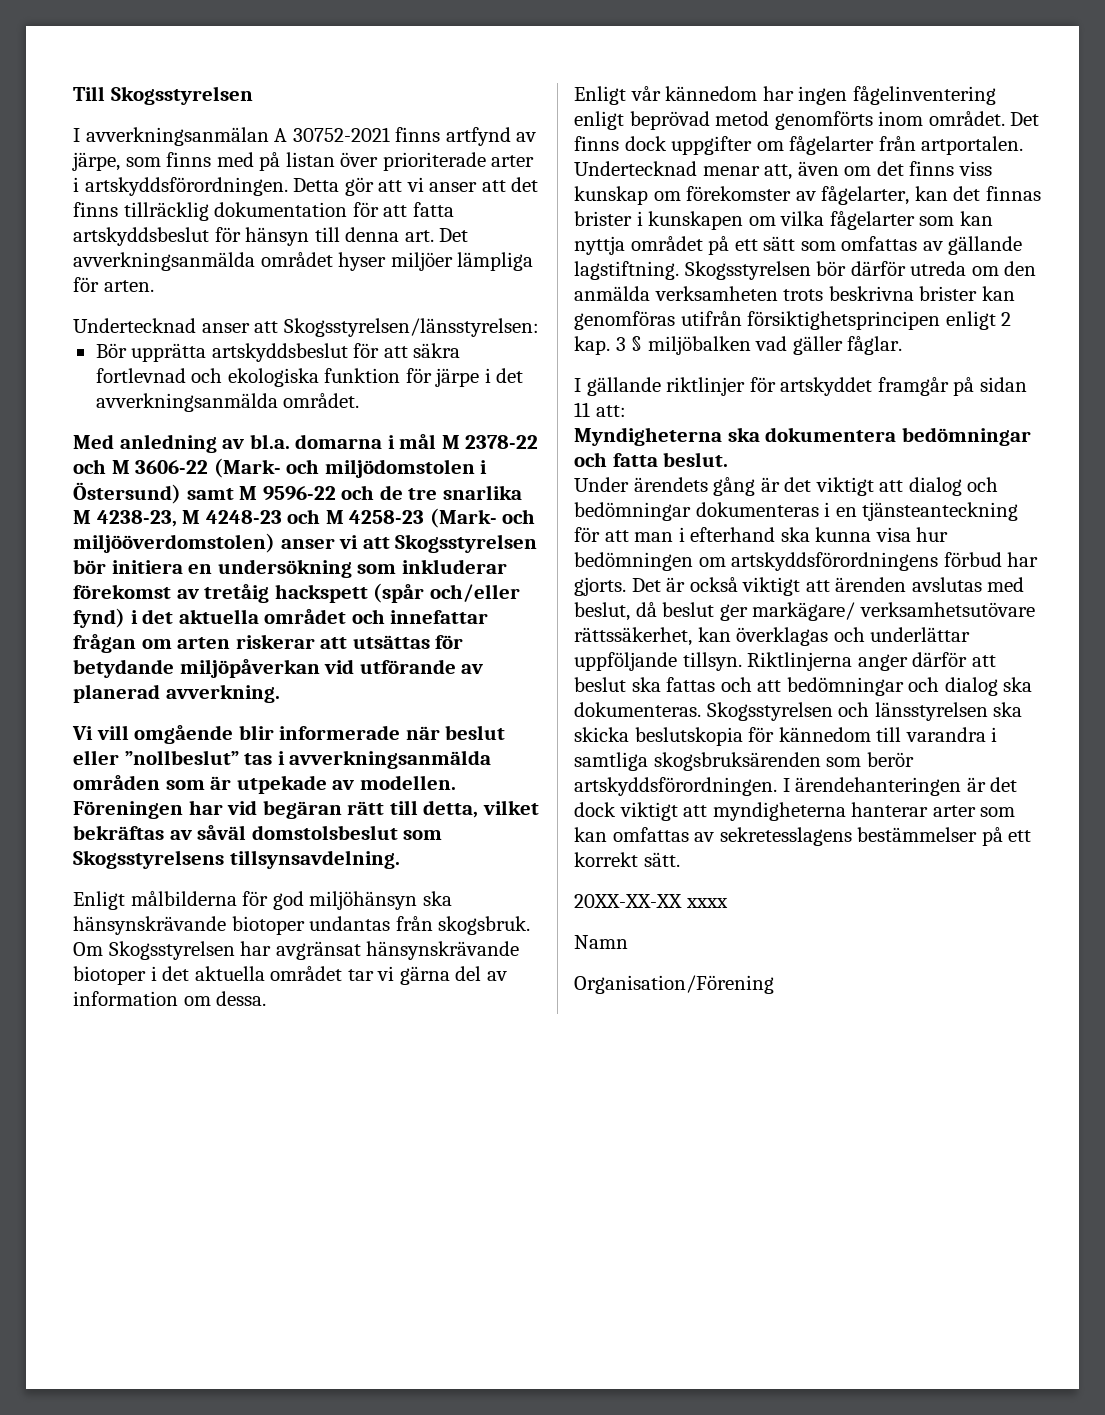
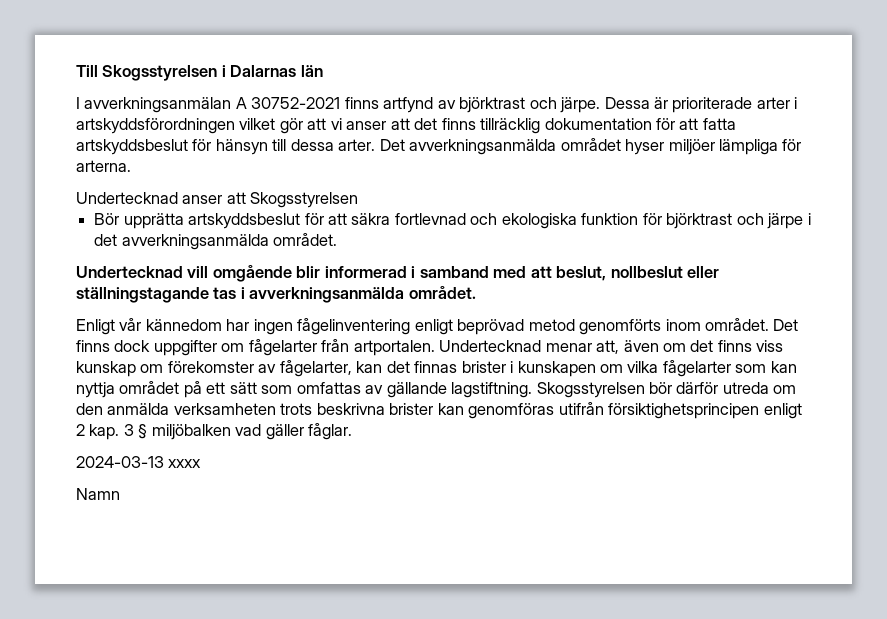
(253, 95) none -> [221,65,323,77] i Dalarnas län
[72,152,379,171] järpe, som finns med på listan över -> [459,97,669,113] björktrast och järpe. Dessa är
[84,177,340,196] artskyddsförordningen. Detta -> [76,118,276,134] artskyddsförordningen vilket
[345,227,434,242] denna art. -> [290,139,376,151] dessa arter.
[103,280,154,292] arten. -> [76,160,131,172] arterna.
[283,318,539,337] Skogsstyrelsen/länsstyrelsen: -> [250,192,359,208] Skogsstyrelsen
(432, 375) none -> [666,213,764,229] björktrast och
[73,434,539,453] [73,458,488,478] [73,482,522,504] [73,508,536,528] [73,533,538,553] [73,559,507,578] [73,583,520,603] [73,608,489,628] [73,634,464,653] [73,659,484,678] [73,684,280,703] [72,725,506,744] [73,750,492,769] [73,775,456,794] [73,800,539,819] [73,825,443,840] [73,850,400,869] [73,891,452,910] [73,916,531,935] [73,941,520,960] [73,966,507,985] [73,991,267,1006] Med anledning av bl.a. domarna i mål M 2378-22 och M 3606-22 (Mark- och miljödomstolen i Östersund) samt M 9596-22 och de tre snarlika M 4238-23, M 4248-23 och M 4258-23 (Mark- och miljööverdomstolen) anser vi att Skogsstyrelsen bör initiera en undersökning som inkluderar förekomst av tretåig hackspett (spår och/eller fynd) i det aktuella området och innefattar frågan om arten riskerar att utsättas för betydande miljöpåverkan vid utförande av planerad avverkning. // Vi vill omgående blir informerade när beslut eller ”nollbeslut” tas i avverkningsanmälda områden som är utpekade av modellen. Föreningen har vid begäran rätt till detta, vilket bekräftas av såväl domstolsbeslut som Skogsstyrelsens tillsynsavdelning. // Enligt målbilderna för god miljöhänsyn ska hänsynskrävande biotoper undantas från skogsbruk. Om Skogsstyrelsen har avgränsat hänsynskrävande biotoper i det aktuella området tar vi gärna del av information om dessa. -> [76,264,720,282] [76,285,476,303] Undertecknad vill omgående blir informerad i samband med att beslut, nollbeslut eller ställningstagande tas i avverkningsanmälda området.
[574,377,1027,396] [574,402,626,417] [574,427,1031,446] [574,452,729,467] [574,477,999,496] [574,502,1019,521] [574,527,949,542] [574,552,1039,571] [574,577,1025,596] [574,602,1035,621] [574,627,971,646] [574,652,996,671] [574,677,1033,696] [574,702,1023,721] [574,727,998,746] [574,752,914,771] [574,777,1018,796] [574,802,1016,821] [574,827,1032,846] [574,852,680,867] [574,894,682,908] I gällande riktlinjer för artskyddet framgår på sidan 11 att: // Myndigheterna ska dokumentera bedömningar och fatta beslut. // Under ärendets gång är det viktigt att dialog och bedömningar dokumenteras i en tjänsteanteckning för att man i efterhand ska kunna visa hur bedömningen om artskyddsförordningens förbud har gjorts. Det är också viktigt att ärenden avslutas med beslut, då beslut ger markägare/ verksamhetsutövare rättssäkerhet, kan överklagas och underlättar uppföljande tillsyn. Riktlinjerna anger därför att beslut ska fattas och att bedömningar och dialog ska dokumenteras. Skogsstyrelsen och länsstyrelsen ska skicka beslutskopia för kännedom till varandra i samtliga skogsbruksärenden som berör artskyddsförordningen. I ärendehanteringen är det dock viktigt att myndigheterna hanterar arter som kan omfattas av sekretesslagens bestämmelser på ett korrekt sätt. // 20XX-XX-XX -> [76,456,164,468] 2024-03-13
[574,975,774,994] // Organisation/Förening -> (120, 494) none

